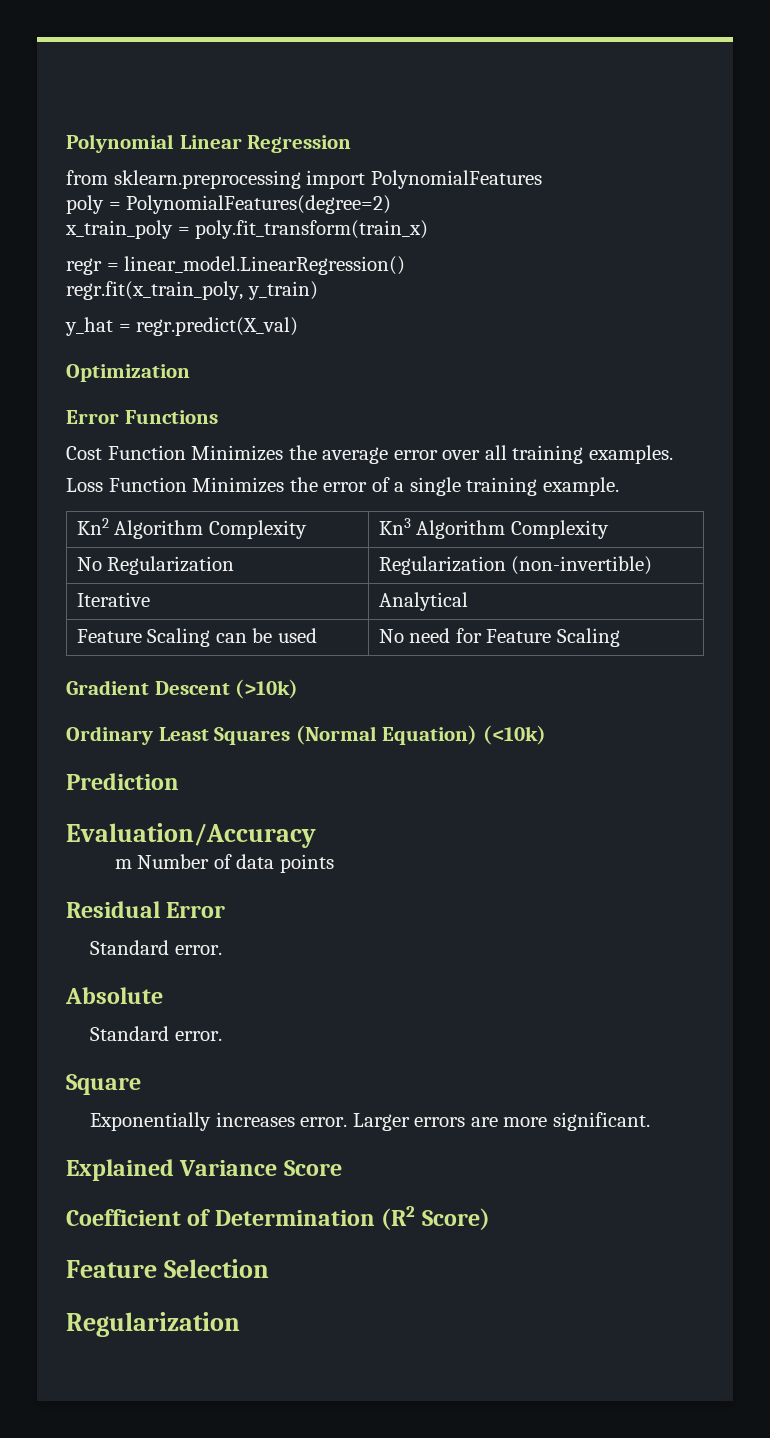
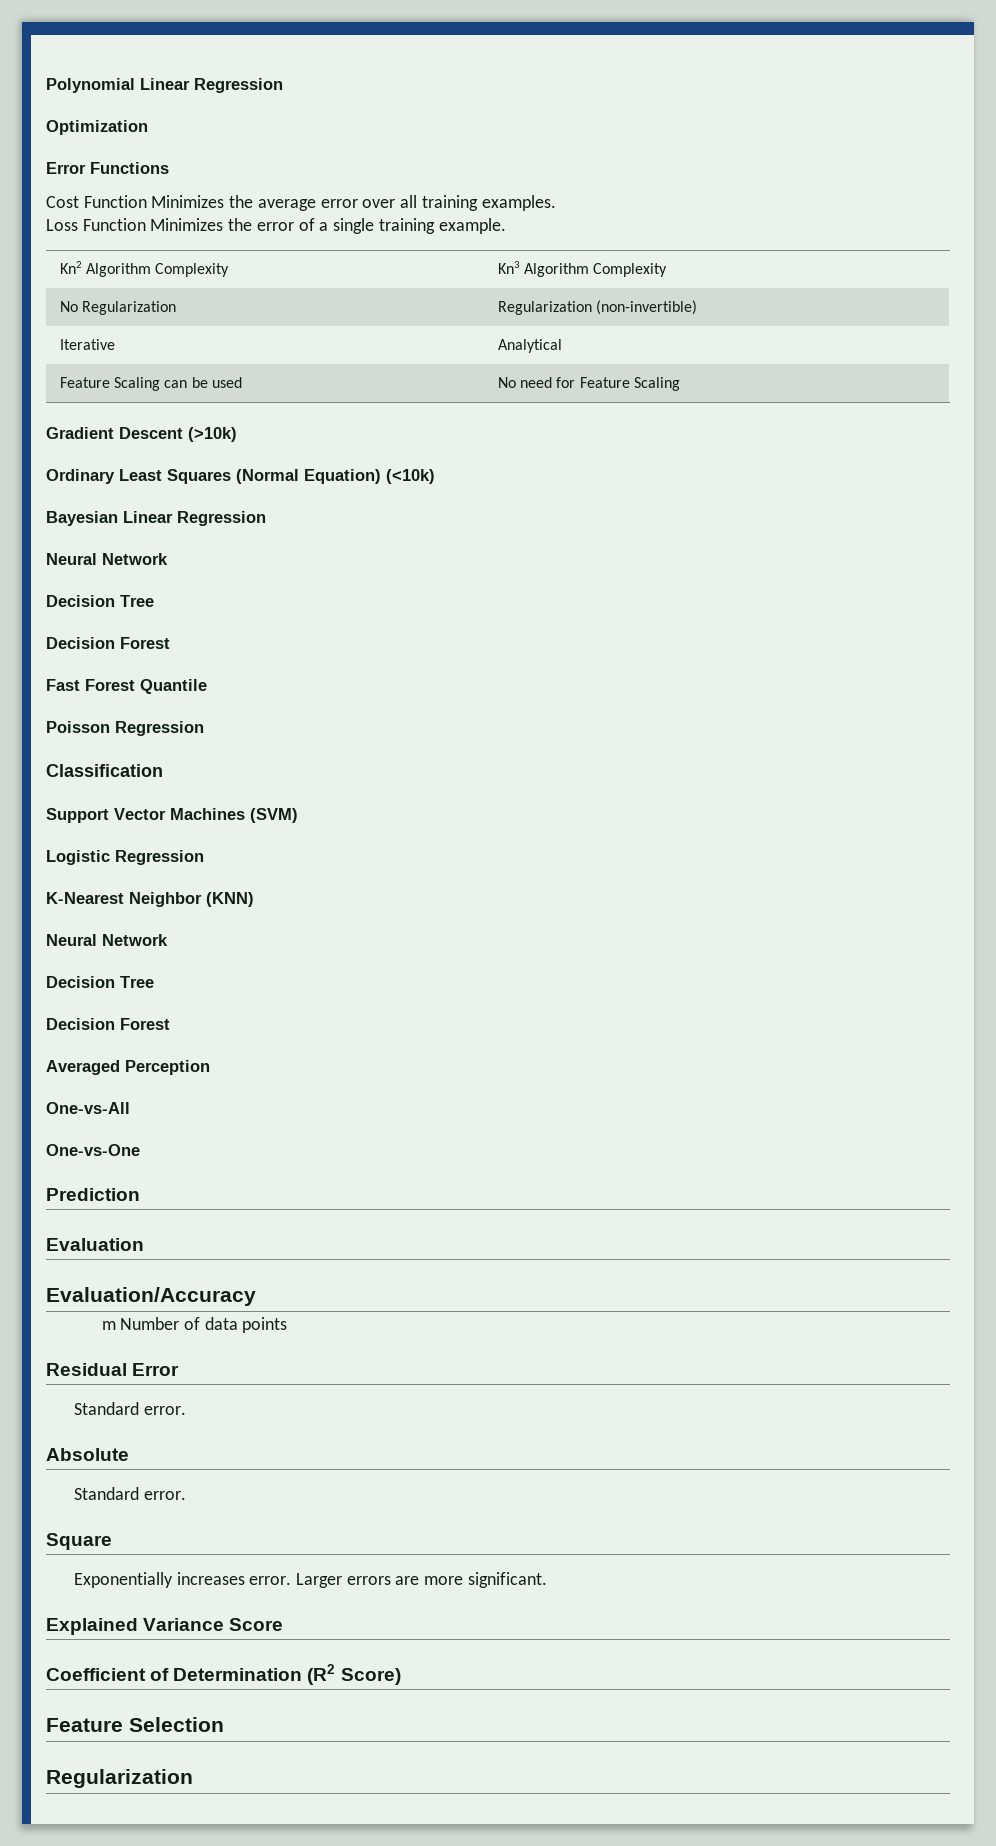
[66,170,542,189] [66,195,392,214] [65,220,429,239] [66,256,406,275] [66,281,318,300] [65,317,299,336] // from sklearn.preprocessing import PolynomialFeatures // poly = PolynomialFeatures(degree=2) // x_train_poly = poly.fit_transform(train_x) // regr = linear_model.LinearRegression() // regr.fit(x_train_poly, y_train) // y_hat = regr.predict(X_val) -> (283, 85) none
(546, 735) none -> [46,511,266,526] [46,553,168,565] [46,595,154,607] [46,637,170,649] [46,679,207,694] [46,721,204,736] [46,764,163,777] [46,808,298,823] [46,850,204,865] [46,892,254,907] [46,934,168,946] [46,976,154,988] [46,1018,170,1030] [46,1060,210,1075] [46,1102,130,1114] [46,1144,140,1156] // Bayesian Linear Regression // Neural Network // Decision Tree // Decision Forest // Fast Forest Quantile // Poisson Regression // Classification // Support Vector Machines (SVM) // Logistic Regression // K-Nearest Neighbor (KNN) // Neural Network // Decision Tree // Decision Forest // Averaged Perception // One-vs-All // One-vs-One
(179, 781) none -> [46,1238,144,1251] // Evaluation

